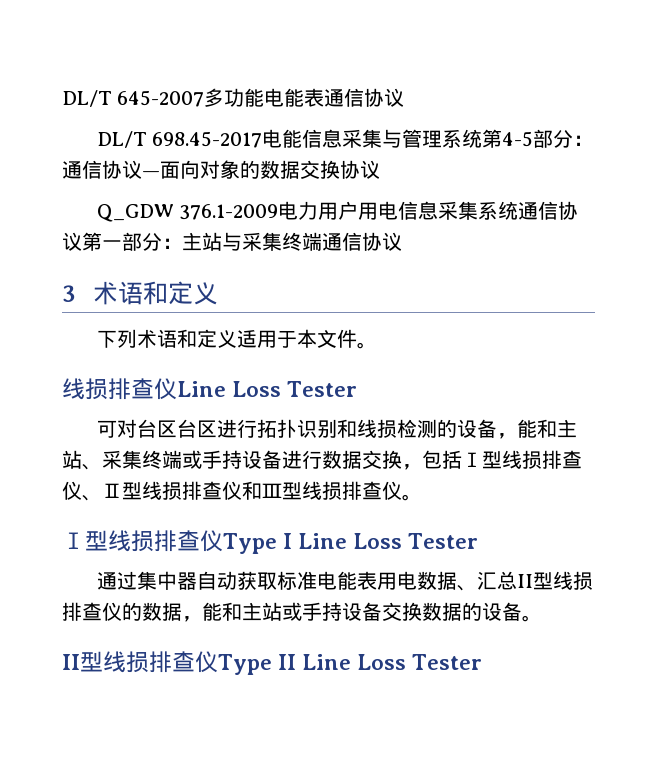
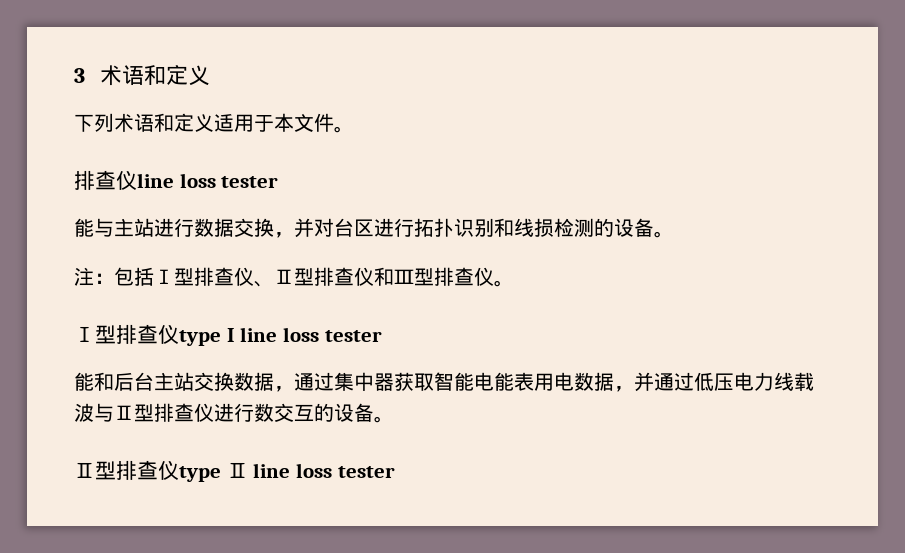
[62,88,405,107] [97,129,594,148] [62,160,380,179] [97,201,579,222] [62,232,402,251] DL/T 645-2007多功能电能表通信协议 // DL/T 698.45-2017电能信息采集与管理系统第4-5部分：通信协议—面向对象的数据交换协议 // Q_GDW 376.1-2009电力用户用电信息采集系统通信协议第一部分：主站与采集终端通信协议 // -> (74, 75) none
[62,378,358,400] [97,419,178,438] 线损排查仪Line Loss Tester // 可对台区 -> [74,170,279,190] [74,218,334,238] 排查仪line loss tester // 能与主站进行数据交换，并对
[497,419,578,439] [62,450,422,470] ，能和主站、采集终端或手持设备进行数据交换， -> [654,231,674,238] [74,267,114,286] 。 // 注：
[502,450,542,469] 线损 -> (194, 277) none
[142,481,182,500] 线损 -> (314, 277) none
[302,481,342,500] 线损 -> (434, 277) none
[108,530,479,554] [97,571,594,591] [62,602,542,622] [62,651,483,675] 线损排查仪Type I Line Loss Tester // 通过集中器自动获取标准电能表用电数据、汇总II型线损排查仪的数据，能和主站或手持设备交换数据的设备。 // II型线损排查仪Type II Line Loss Tester -> [116,324,382,346] [74,372,814,392] [74,403,394,423] [74,460,395,482] 排查仪type I line loss tester // 能和后台主站交换数据，通过集中器获取智能电能表用电数据，并通过低压电力线载波与Ⅱ型排查仪进行数交互的设备。 // Ⅱ型排查仪type Ⅱ line loss tester

